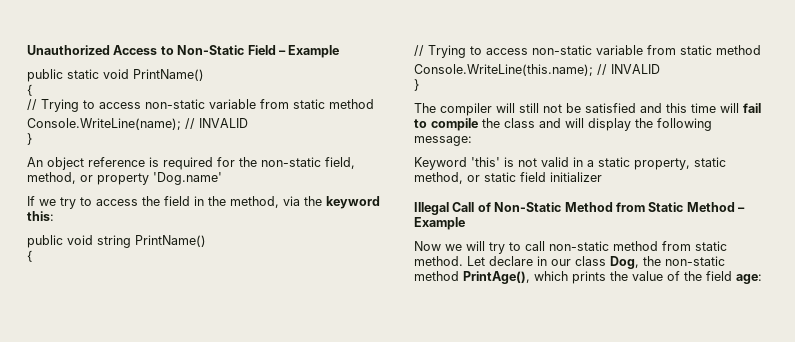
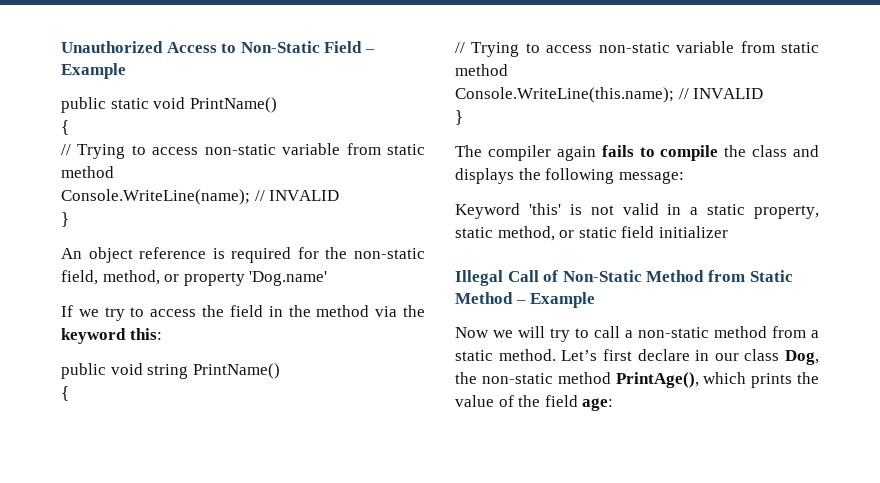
[230,196,279,208] method, -> [316,305,370,317] method
[496,103,761,113] will still not be satisfied and this time will fail -> [556,145,634,161] again fails
[565,118,631,131] will display -> [455,168,514,184] displays
(545, 246) none -> [625,330,633,338] a
(691, 246) none -> [811,330,819,338] a
[467,256,485,266] Let -> [561,349,632,361] Let’s first

